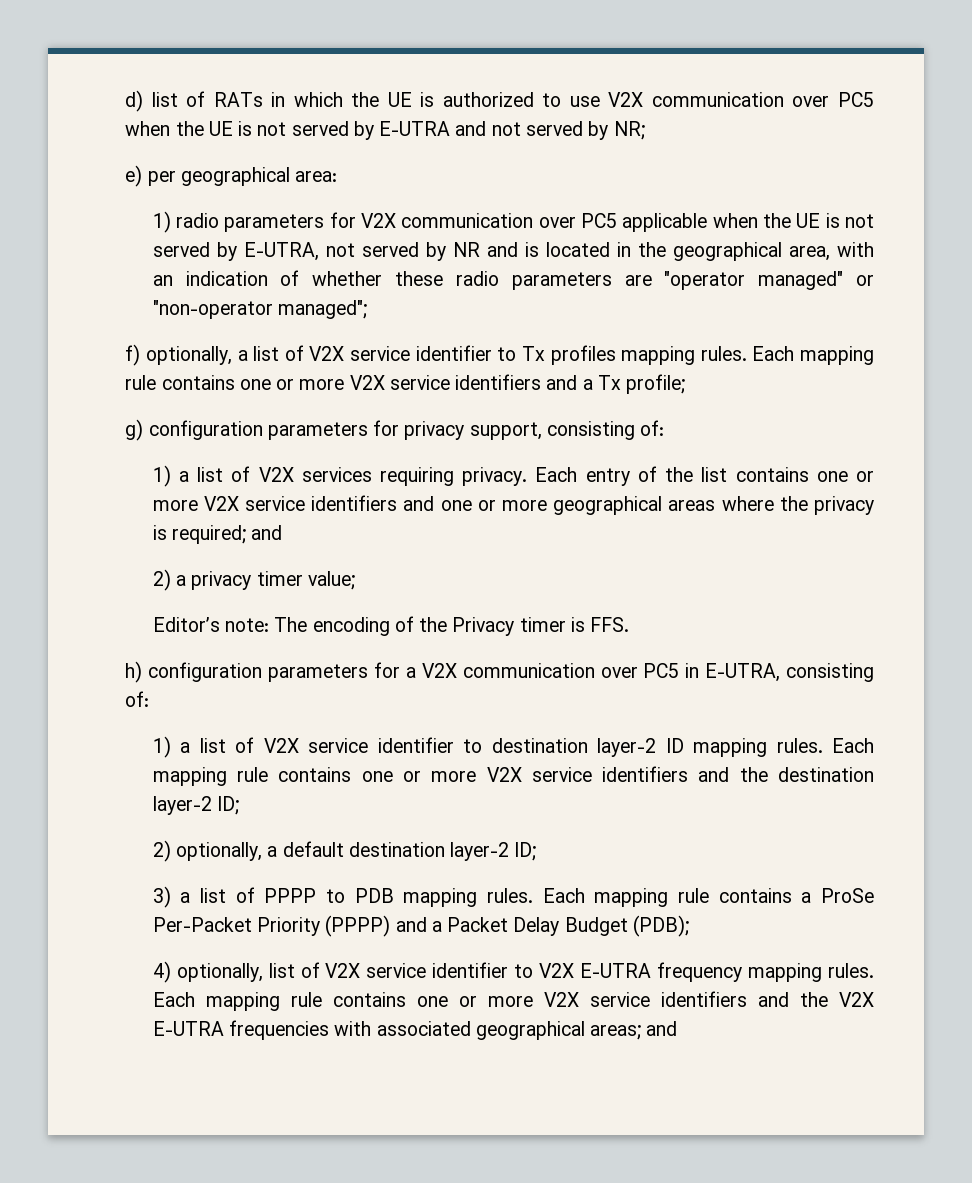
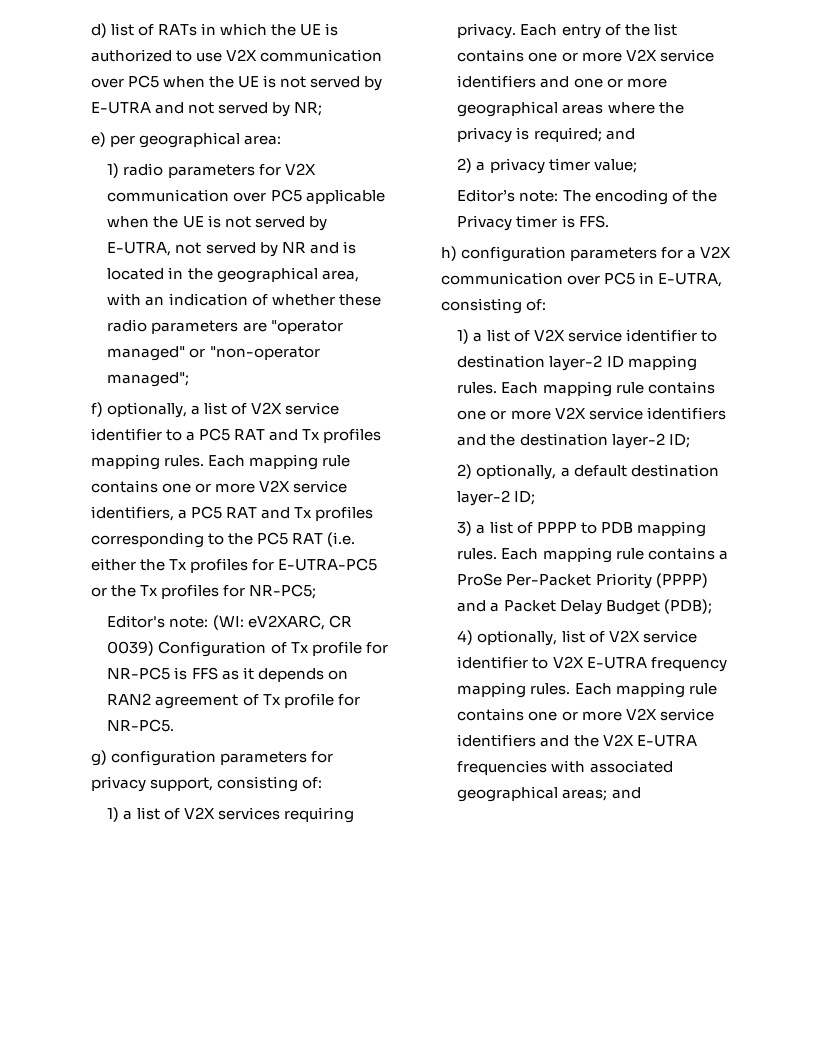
(517, 354) none -> [185,428,298,441] a PC5 RAT and
[455,374,686,394] identifiers and a Tx profile; -> [90,506,374,521] [90,532,355,548] [90,558,377,573] [90,584,316,599] [107,615,352,630] [107,641,388,657] [107,667,348,682] [107,693,360,709] [107,719,175,732] identifiers, a PC5 RAT and Tx profiles corresponding to the PC5 RAT (i.e. either the Tx profiles for E-UTRA-PC5 or the Tx profiles for NR-PC5; // Editor's note: (WI: eV2XARC, CR 0039) Configuration of Tx profile for NR-PC5 is FFS as it depends on RAN2 agreement of Tx profile for NR-PC5.

